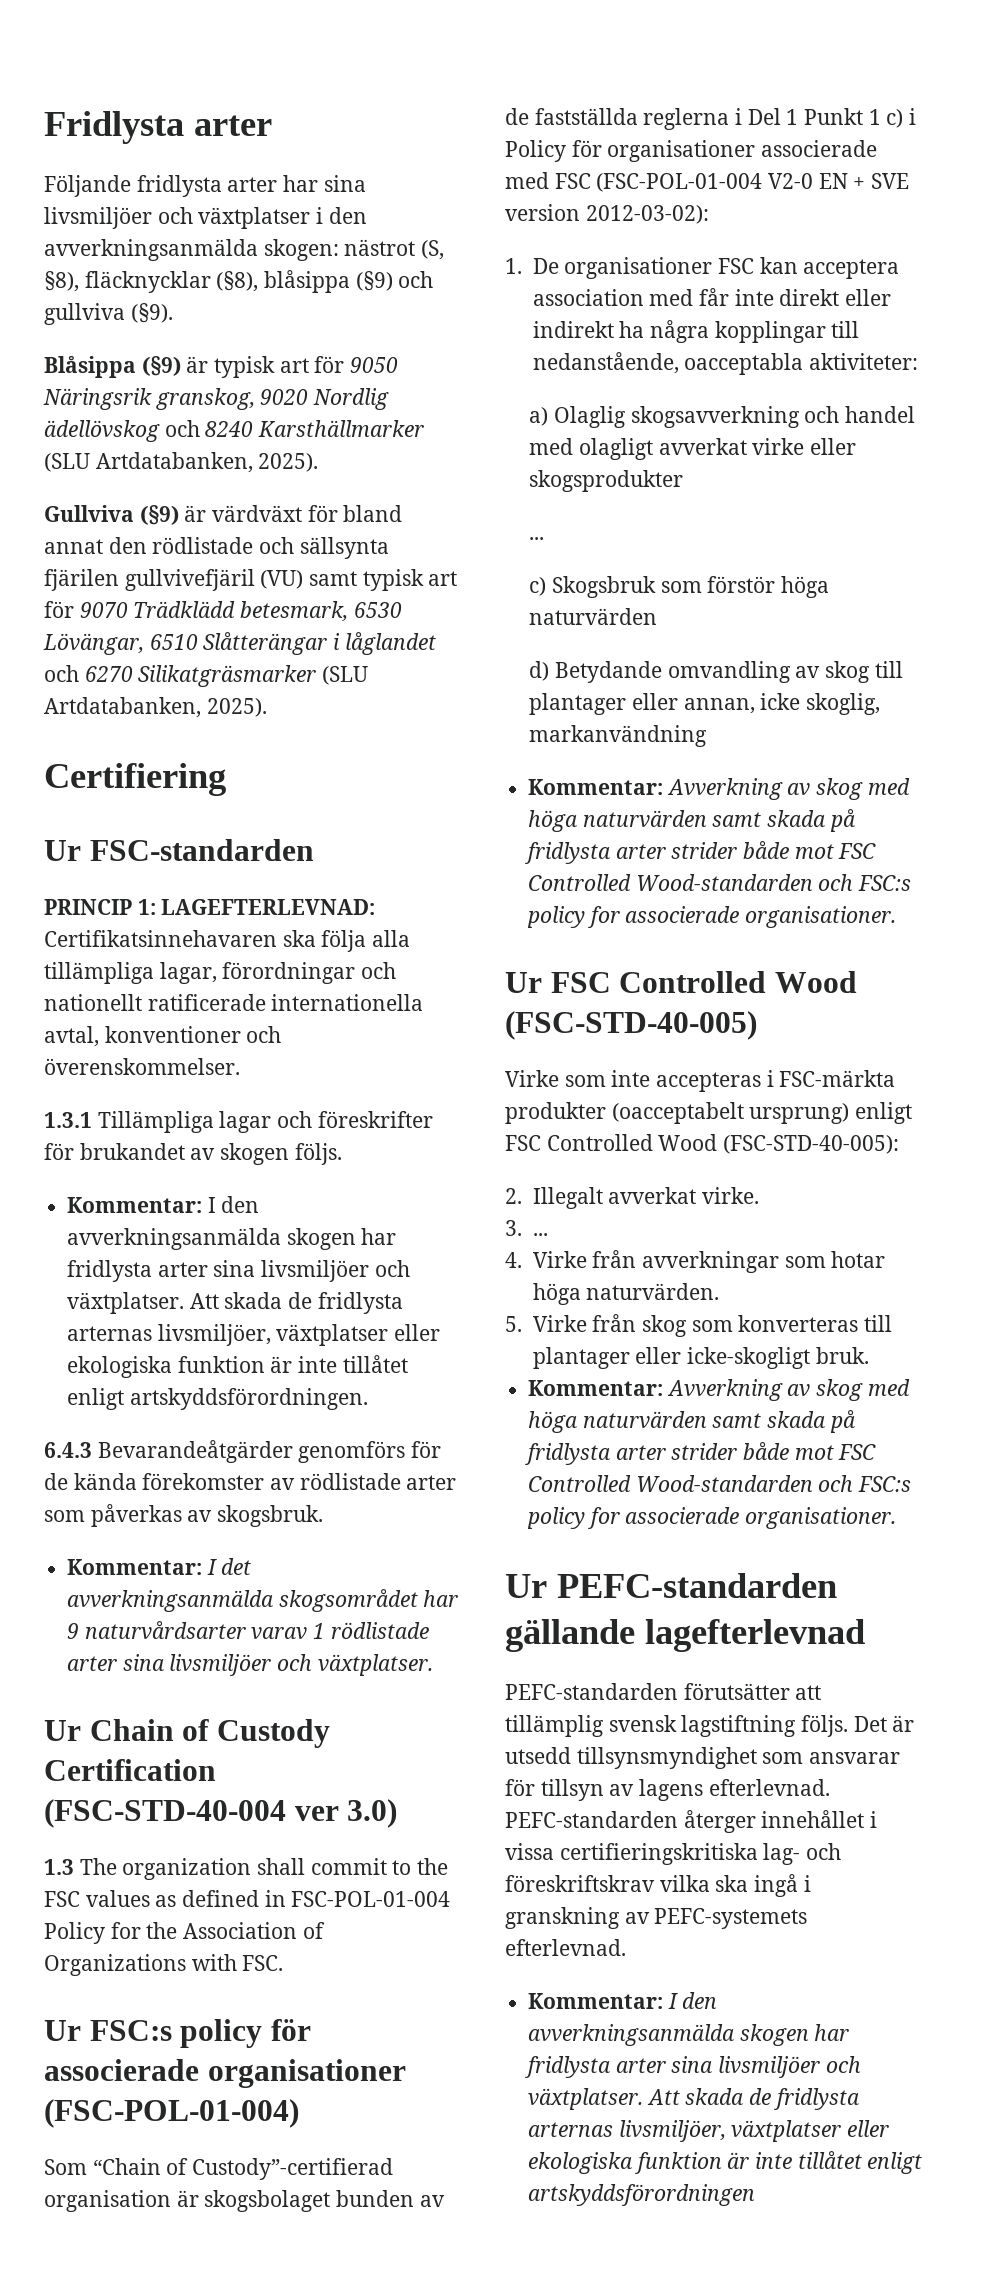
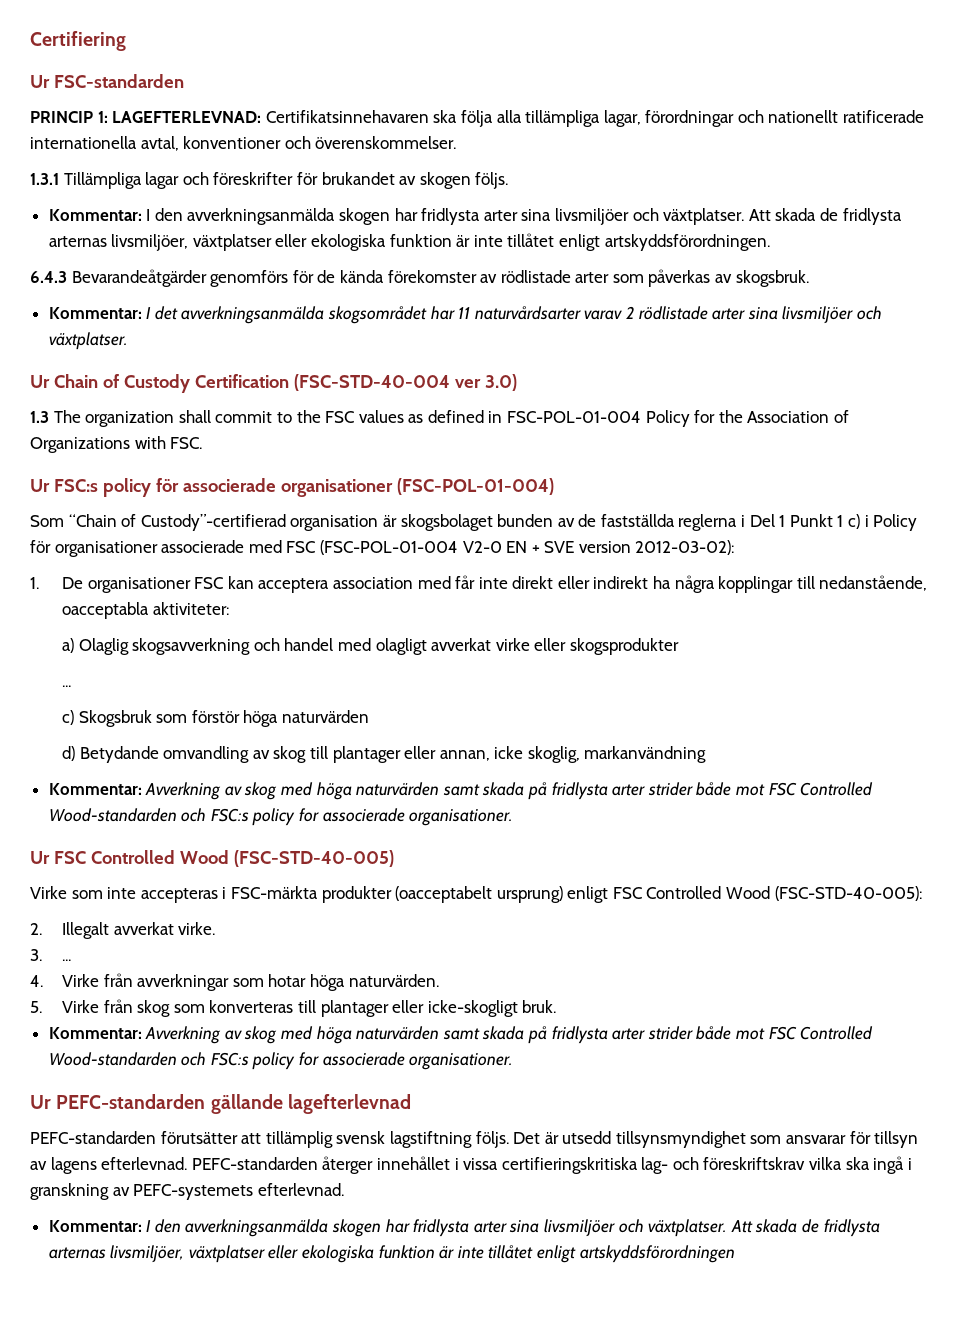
[44,111,272,144] [44,175,366,197] [44,207,367,229] [44,239,445,261] [44,270,434,293] [44,303,173,325] [44,355,399,378] [43,388,390,410] [44,420,425,442] [44,452,319,473] [44,505,403,525] [44,537,389,559] [44,569,458,591] [44,601,402,621] [43,632,436,655] [44,665,369,687] [44,697,267,718] Fridlysta arter // Följande fridlysta arter har sina livsmiljöer och växtplatser i den avverkningsanmälda skogen: nästrot (S, §8), fläcknycklar (§8), blåsippa (§9) och gullviva (§9). // Blåsippa (§9) är typisk art för 9050 Näringsrik granskog, 9020 Nordlig ädellövskog och 8240 Karsthällmarker (SLU Artdatabanken, 2025). // Gullviva (§9) är värdväxt för bland annat den rödlistade och sällsynta fjärilen gullvivefjäril (VU) samt typisk art för 9070 Trädklädd betesmark, 6530 Lövängar, 6510 Slåtterängar i låglandet och 6270 Silikatgräsmarker (SLU Artdatabanken, 2025). // -> (30, 41) none
[67,1623,80,1639] 9 -> [458,307,471,319] 11
[313,1623,326,1639] 1 -> [626,306,635,319] 2

